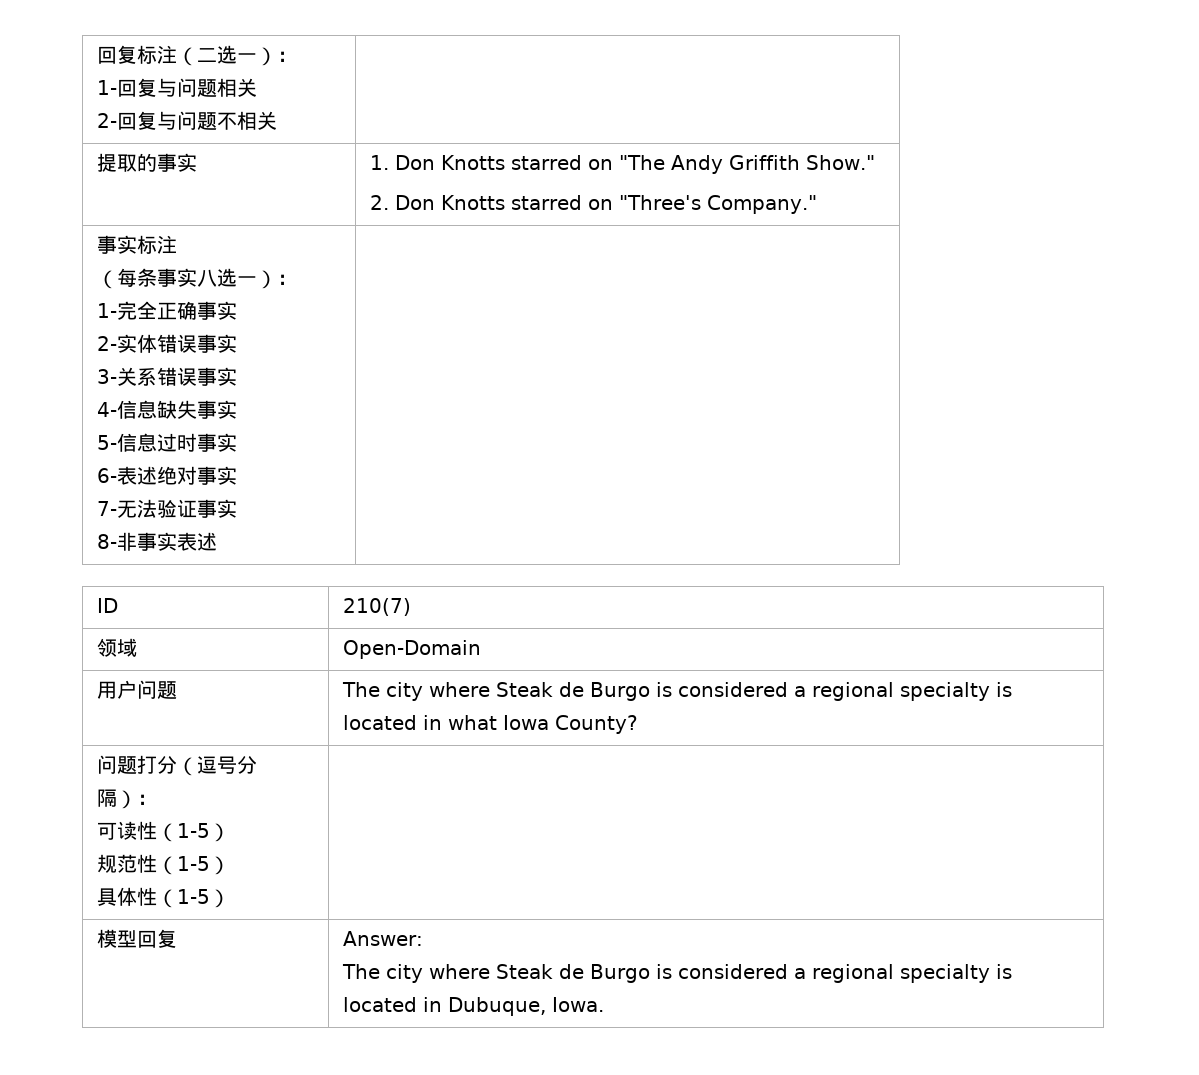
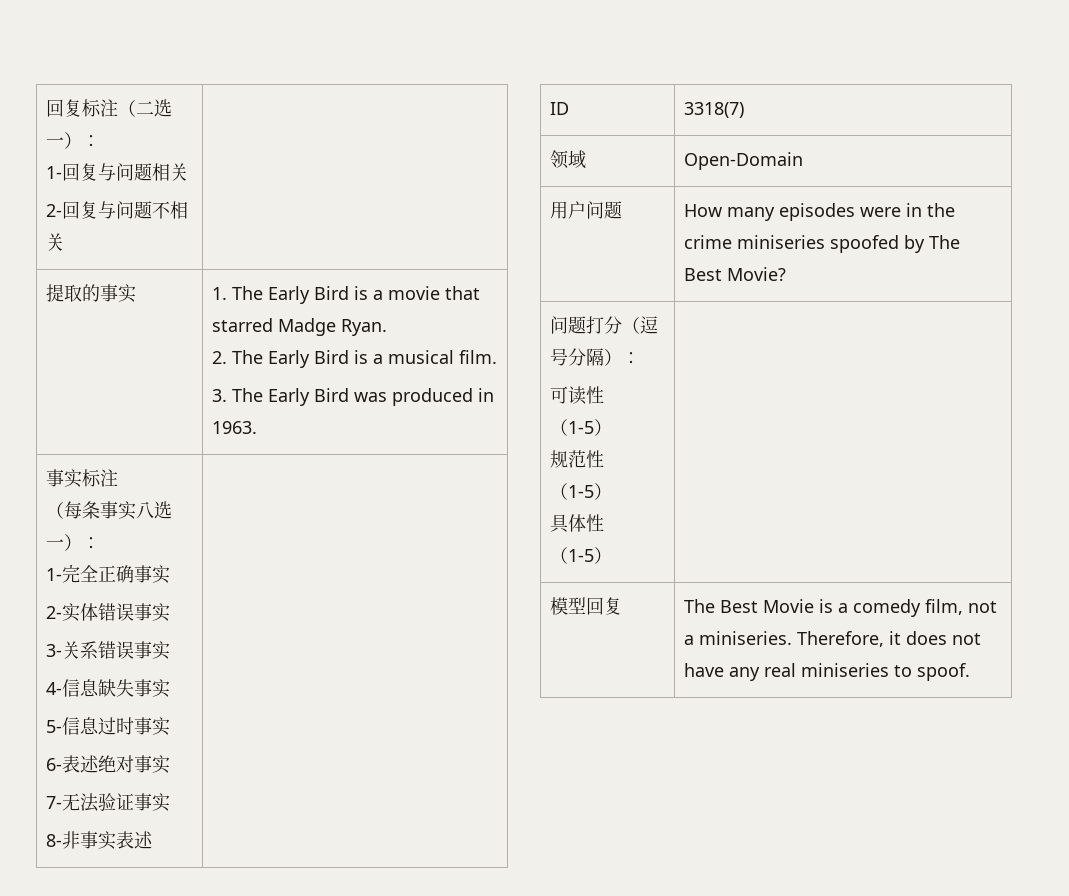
[395,155,876,174] [370,195,818,214] Don Knotts starred on "The Andy Griffith Show." // 2. Don Knotts starred on "Three's Company." -> [231,286,480,304] [211,318,387,336] [211,350,497,368] [211,388,494,406] [211,421,257,434] The Early Bird is a movie that starred Madge Ryan. // 2. The Early Bird is a musical film. // 3. The Early Bird was produced in 1963.
[343,598,412,616] 210(7) -> [683,102,744,118] 3318(7)
[342,682,1013,701] [343,715,639,734] The city where Steak de Burgo is considered a regional specialty is located in what Iowa County? -> [683,203,955,221] [683,235,960,253] [683,267,786,281] How many episodes were in the crime miniseries spoofed by The Best Movie?
[343,931,424,946] [342,964,1013,983] [343,997,605,1016] Answer: // The city where Steak de Burgo is considered a regional specialty is located in Dubuque, Iowa. -> [683,599,997,617] [683,631,981,647] [683,663,970,681] The Best Movie is a comedy film, not a miniseries. Therefore, it does not have any real miniseries to spoof.

